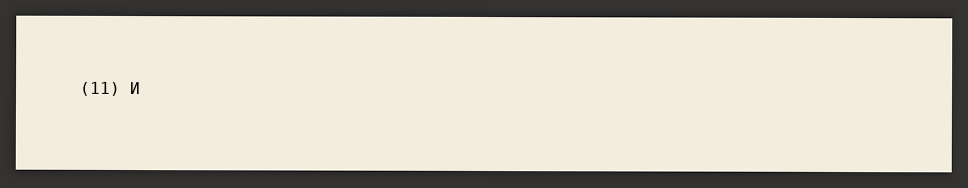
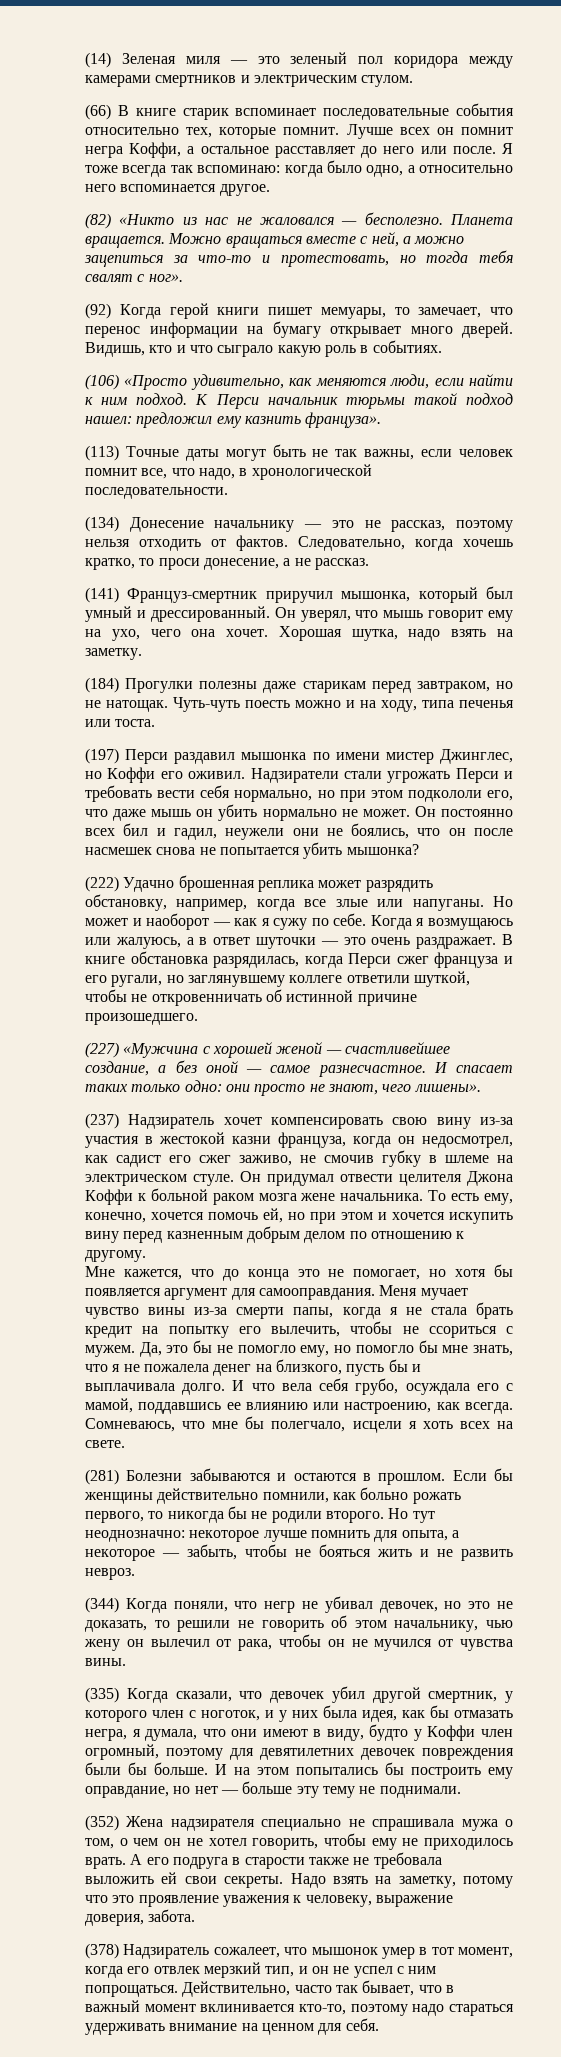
[79,81,141,96] (11) И -> [85,52,513,68] [85,75,414,87] [85,103,514,120] [85,124,513,139] [85,142,513,158] [85,160,513,177] [85,184,270,196] [85,212,513,229] [85,232,465,248] [84,250,513,267] [85,274,183,282] [85,303,513,319] [85,321,513,338] [85,340,442,357] [85,374,513,390] [85,393,513,409] [85,412,382,428] [85,444,513,461] [85,464,372,480] [85,487,228,499] [85,516,513,532] [85,535,513,551] [85,558,369,570] [85,586,514,603] [85,606,513,622] [85,626,513,641] [85,648,142,660] [85,677,513,693] [85,697,514,712] [85,719,156,727] [85,748,513,764] [85,767,513,783] [85,785,513,802] [85,804,513,821] [85,823,513,840] [85,842,419,859] [85,875,433,892] [85,894,513,911] [85,913,514,930] [85,934,513,949] [85,951,513,968] [85,971,470,987] [85,989,417,1006] [85,1013,198,1025] [85,1042,450,1058] [85,1060,513,1077] [85,1080,481,1096] [85,1113,513,1129] [85,1132,513,1148] [85,1150,513,1167] [85,1171,513,1186] [85,1188,513,1205] [85,1208,513,1224] [85,1226,465,1243] [85,1250,146,1262] [85,1264,513,1281] [85,1285,468,1300] [85,1302,513,1319] [85,1321,513,1338] [85,1340,513,1357] [85,1359,421,1376] [85,1378,513,1395] [85,1398,513,1414] [85,1416,513,1433] [85,1440,125,1448] [85,1468,513,1485] [84,1487,461,1504] [85,1506,435,1523] [85,1530,459,1542] [85,1544,513,1561] [85,1568,135,1580] [85,1596,514,1613] [85,1615,513,1632] [84,1634,514,1651] [85,1658,126,1666] [85,1686,513,1703] [85,1705,513,1722] [85,1724,514,1741] [85,1744,514,1760] [85,1762,513,1779] [85,1781,461,1798] [85,1815,513,1831] [85,1833,513,1850] [85,1852,442,1869] [85,1872,513,1888] [85,1895,453,1907] [85,1909,196,1926] [85,1943,513,1959] [85,1962,437,1978] [85,1980,454,1997] [85,2000,514,2016] [85,2018,379,2035] (14) Зеленая миля — это зеленый пол коридора между камерами смертников и электрическим стулом. // (66) В книге старик вспоминает последовательные события относительно тех, которые помнит. Лучше всех он помнит негра Коффи, а остальное расставляет до него или после. Я тоже всегда так вспоминаю: когда было одно, а относительно него вспоминается другое. // (82) «Никто из нас не жаловался — бесполезно. Планета вращается. Можно вращаться вместе с ней, а можно зацепиться за что-то и протестовать, но тогда тебя свалят с ног». // (92) Когда герой книги пишет мемуары, то замечает, что перенос информации на бумагу открывает много дверей. Видишь, кто и что сыграло какую роль в событиях. // (106) «Просто удивительно, как меняются люди, если найти к ним подход. К Перси начальник тюрьмы такой подход нашел: предложил ему казнить француза». // (113) Точные даты могут быть не так важны, если человек помнит все, что надо, в хронологической последовательности. // (134) Донесение начальнику — это не рассказ, поэтому нельзя отходить от фактов. Следовательно, когда хочешь кратко, то проси донесение, а не рассказ. // (141) Француз-смертник приручил мышонка, который был умный и дрессированный. Он уверял, что мышь говорит ему на ухо, чего она хочет. Хорошая шутка, надо взять на заметку. // (184) Прогулки полезны даже старикам перед завтраком, но не натощак. Чуть-чуть поесть можно и на ходу, типа печенья или тоста. // (197) Перси раздавил мышонка по имени мистер Джинглес, но Коффи его оживил. Надзиратели стали угрожать Перси и требовать вести себя нормально, но при этом подкололи его, что даже мышь он убить нормально не может. Он постоянно всех бил и гадил, неужели они не боялись, что он после насмешек снова не попытается убить мышонка? // (222) Удачно брошенная реплика может разрядить обстановку, например, когда все злые или напуганы. Но может и наоборот — как я сужу по себе. Когда я возмущаюсь или жалуюсь, а в ответ шуточки — это очень раздражает. В книге обстановка разрядилась, когда Перси сжег француза и его ругали, но заглянувшему коллеге ответили шуткой, чтобы не откровенничать об истинной причине произошедшего. // (227) «Мужчина с хорошей женой — счастливейшее создание, а без оной — самое разнесчастное. И спасает таких только одно: они просто не знают, чего лишены». // (237) Надзиратель хочет компенсировать свою вину из-за участия в жестокой казни француза, когда он недосмотрел, как садист его сжег заживо, не смочив губку в шлеме на электрическом стуле. Он придумал отвести целителя Джона Коффи к больной раком мозга жене начальника. То есть ему, конечно, хочется помочь ей, но при этом и хочется искупить вину перед казненным добрым делом по отношению к другому. // Мне кажется, что до конца это не помогает, но хотя бы появляется аргумент для самооправдания. Меня мучает чувство вины из-за смерти папы, когда я не стала брать кредит на попытку его вылечить, чтобы не ссориться с мужем. Да, это бы не помогло ему, но помогло бы мне знать, что я не пожалела денег на близкого, пусть бы и выплачивала долго. И что вела себя грубо, осуждала его с мамой, поддавшись ее влиянию или настроению, как всегда. Сомневаюсь, что мне бы полегчало, исцели я хоть всех на свете. // (281) Болезни забываются и остаются в прошлом. Если бы женщины действительно помнили, как больно рожать первого, то никогда бы не родили второго. Но тут неоднозначно: некоторое лучше помнить для опыта, а некоторое — забыть, чтобы не бояться жить и не развить невроз. // (344) Когда поняли, что негр не убивал девочек, но это не доказать, то решили не говорить об этом начальнику, чью жену он вылечил от рака, чтобы он не мучился от чувства вины. // (335) Когда сказали, что девочек убил другой смертник, у которого член с ноготок, и у них была идея, как бы отмазать негра, я думала, что они имеют в виду, будто у Коффи член огромный, поэтому для девятилетних девочек повреждения были бы больше. И на этом попытались бы построить ему оправдание, но нет — больше эту тему не поднимали. // (352) Жена надзирателя специально не спрашивала мужа о том, о чем он не хотел говорить, чтобы ему не приходилось врать. А его подруга в старости также не требовала выложить ей свои секреты. Надо взять на заметку, потому что это проявление уважения к человеку, выражение доверия, забота. // (378) Надзиратель сожалеет, что мышонок умер в тот момент, когда его отвлек мерзкий тип, и он не успел с ним попрощаться. Действительно, часто так бывает, что в важный момент вклинивается кто-то, поэтому надо стараться удерживать внимание на ценном для себя.

